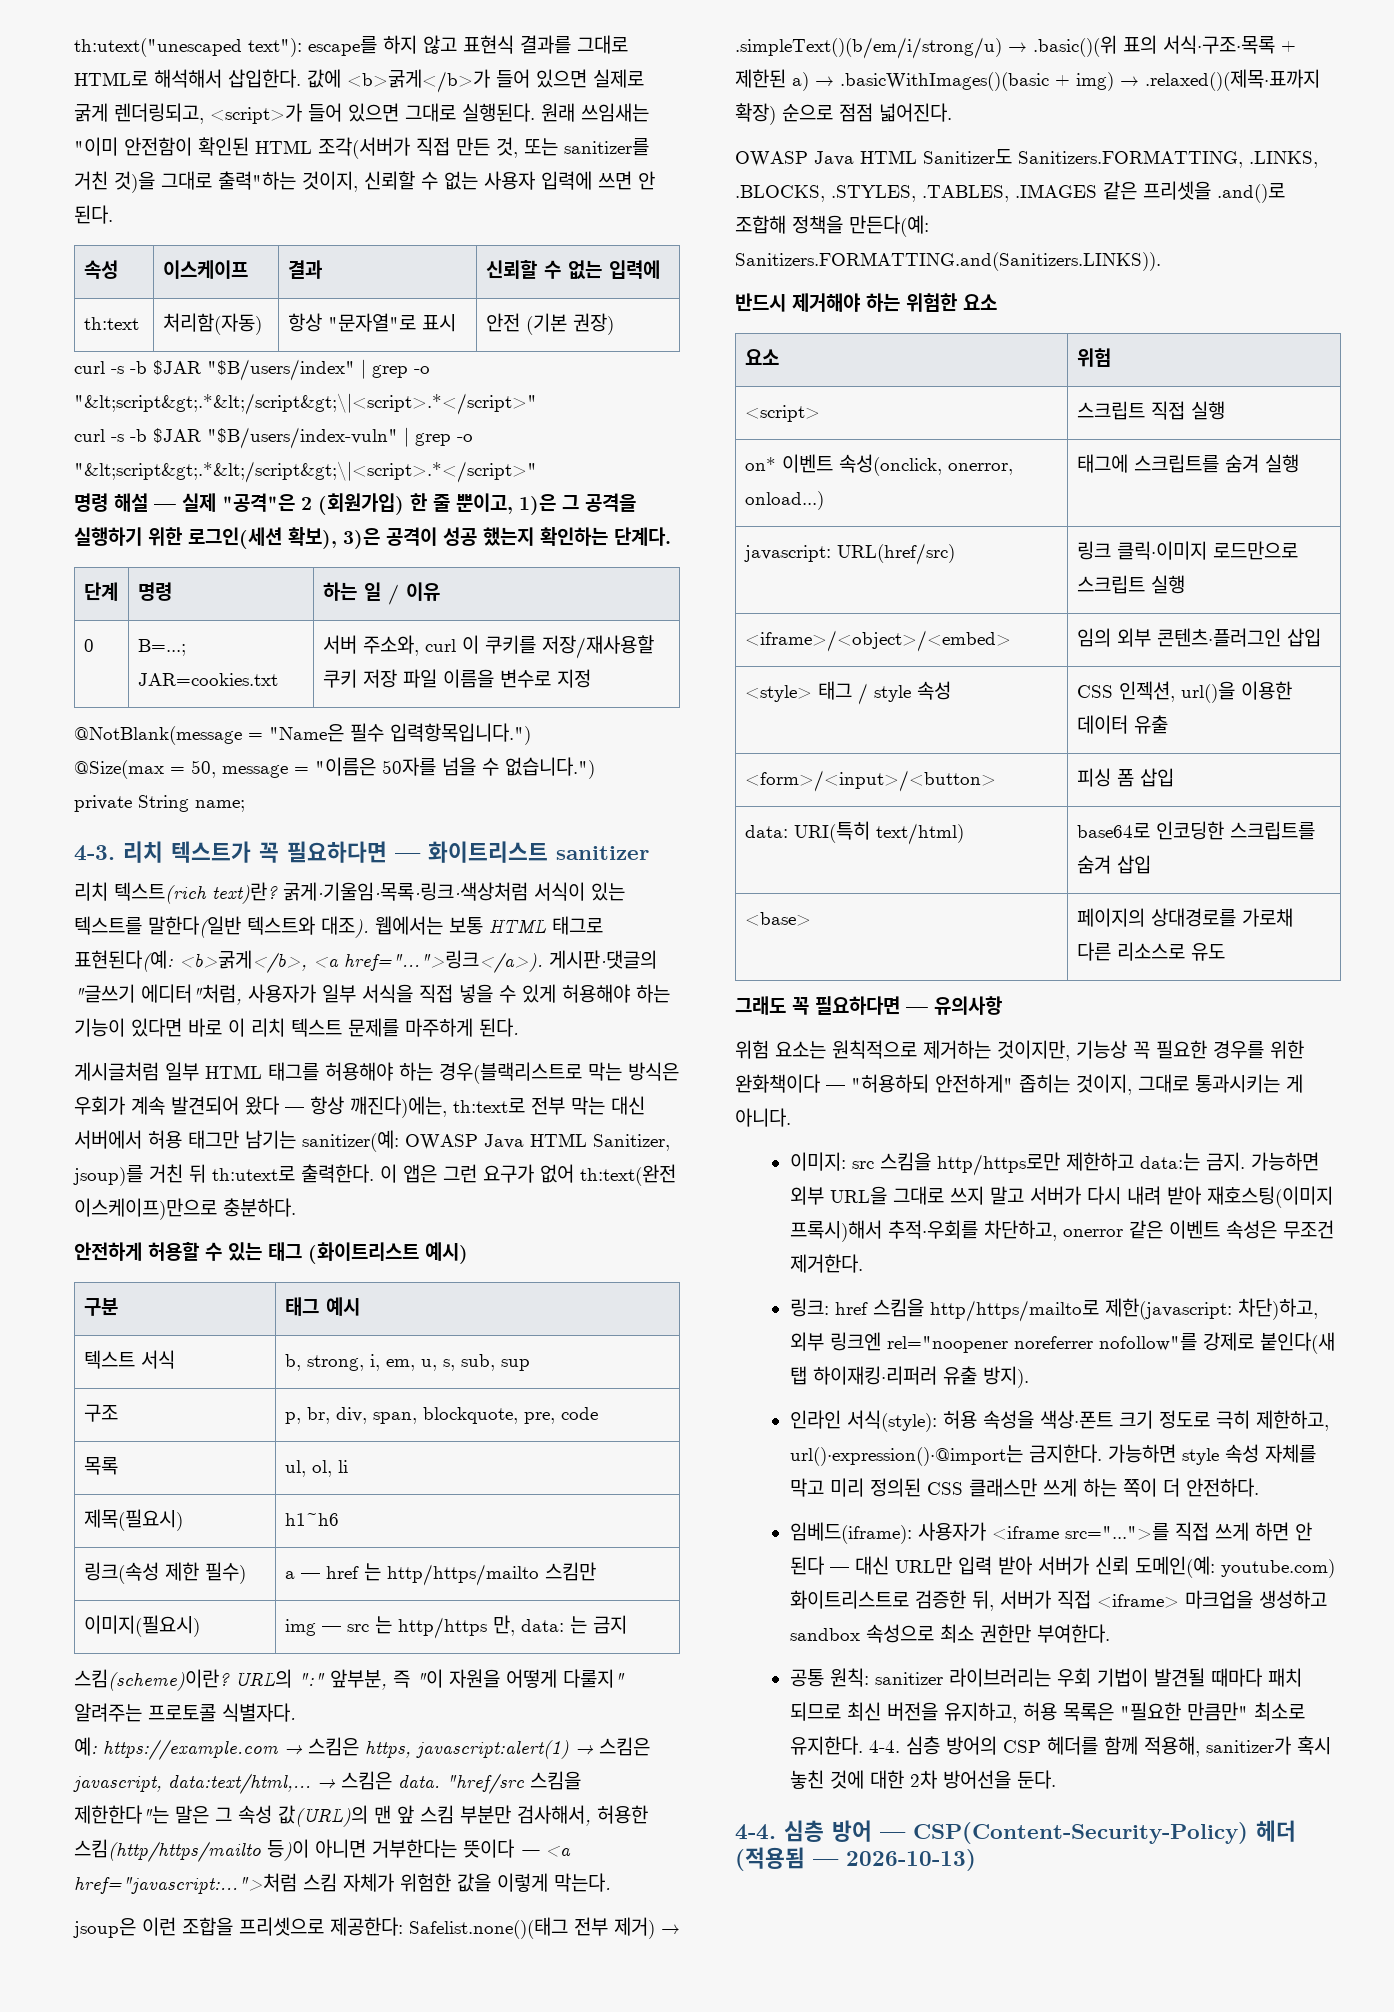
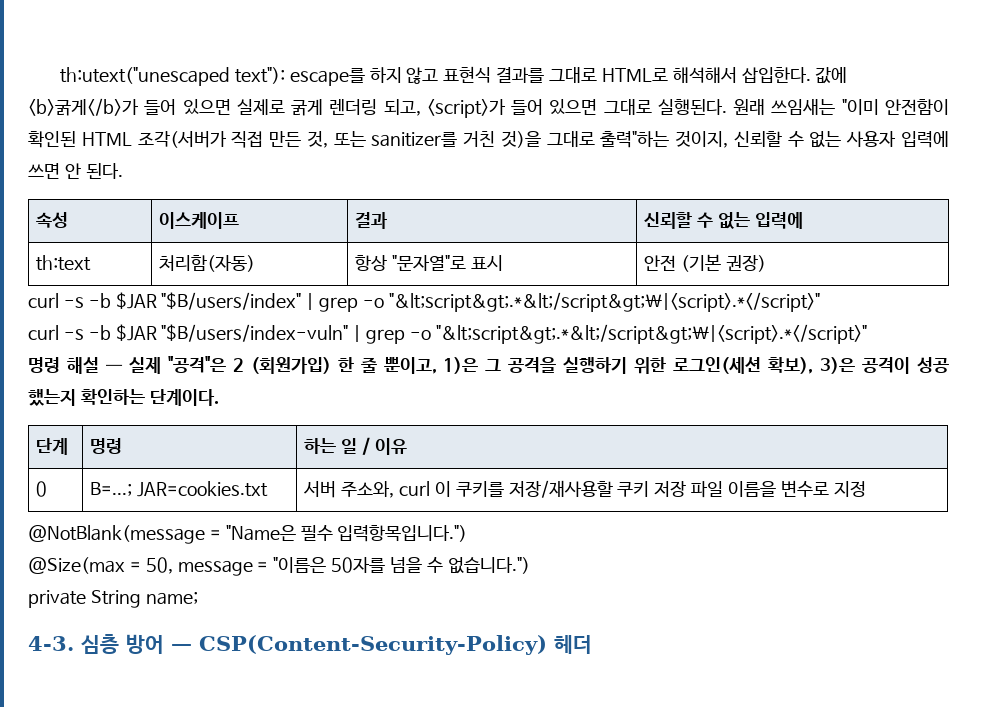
[114,103,204,124] 렌더링되고, -> [329,99,421,116] 렌더링 되고,
[614,527,671,546] 단계다. -> [149,389,219,406] 단계이다.
[123,841,649,863] [74,882,625,904] [74,916,603,938] [74,950,657,973] [74,984,670,1005] [74,1018,519,1037] [74,1062,679,1084] [74,1096,645,1118] [74,1130,670,1152] [73,1164,676,1186] [74,1198,296,1220] [74,1242,468,1264] [83,1298,118,1316] [284,1297,360,1316] [83,1350,175,1369] [284,1354,530,1371] [83,1404,118,1422] [284,1407,598,1424] [83,1457,118,1475] [284,1460,348,1477] [83,1509,183,1531] [284,1513,339,1526] [83,1562,246,1584] [284,1562,596,1586] [83,1615,200,1637] [284,1615,627,1639] [74,1669,625,1691] [74,1703,296,1722] [74,1737,650,1760] [73,1771,581,1794] [74,1805,648,1827] [74,1839,571,1862] [74,1873,611,1894] [73,1917,680,1939] [735,35,1296,59] [735,69,1320,91] [735,103,952,125] [735,149,1318,168] [735,181,1285,203] [735,215,929,237] [735,252,1161,271] [735,293,997,312] [744,349,779,365] [1076,348,1111,367] [744,405,820,422] [1076,401,1225,420] [744,454,1013,476] [744,491,824,510] [1076,454,1299,473] [743,543,955,565] [1076,541,1298,560] [1076,575,1185,594] [744,630,1011,652] [1076,628,1321,647] [744,681,951,705] [1076,681,1292,703] [1076,715,1168,734] [744,770,996,792] [1076,768,1174,787] [744,821,964,845] [1076,821,1315,840] [1076,855,1151,874] [744,912,811,926] [1076,908,1293,927] [1076,942,1225,961] [735,996,1002,1015] [735,1040,1304,1061] [735,1074,1303,1095] [735,1108,791,1127] [789,1152,1319,1176] [789,1186,1333,1208] [789,1220,1334,1242] [789,1254,863,1273] [789,1298,1318,1322] [789,1332,1335,1354] [789,1366,1029,1388] [789,1410,1329,1432] [789,1444,1316,1466] [789,1478,1259,1497] [789,1522,1312,1544] [789,1556,1335,1578] [789,1590,1327,1611] [789,1624,1110,1643] [789,1668,1302,1687] [789,1702,1305,1723] [789,1736,1331,1757] [789,1770,1056,1789] [735,1824,776,1840] 리치 텍스트가 꼭 필요하다면 — 화이트리스트 sanitizer // 리치 텍스트(rich text)란? 굵게·기울임·목록·링크·색상처럼 서식이 있는 텍스트를 말한다(일반 텍스트와 대조). 웹에서는 보통 HTML 태그로 표현된다(예: <b>굵게</b>, <a href="...">링크</a>). 게시판·댓글의 "글쓰기 에디터"처럼, 사용자가 일부 서식을 직접 넣을 수 있게 허용해야 하는 기능이 있다면 바로 이 리치 텍스트 문제를 마주하게 된다. // 게시글처럼 일부 HTML 태그를 허용해야 하는 경우(블랙리스트로 막는 방식은 우회가 계속 발견되어 왔다 — 항상 깨진다)에는, th:text로 전부 막는 대신 서버에서 허용 태그만 남기는 sanitizer(예: OWASP Java HTML Sanitizer, jsoup)를 거친 뒤 th:utext로 출력한다. 이 앱은 그런 요구가 없어 th:text(완전 이스케이프)만으로 충분하다. // 안전하게 허용할 수 있는 태그 (화이트리스트 예시) // 구분 | 태그 예시 // 텍스트 서식 | b, strong, i, em, u, s, sub, sup // 구조 | p, br, div, span, blockquote, pre, code // 목록 | ul, ol, li // 제목(필요시) | h1~h6 // 링크(속성 제한 필수) | a — href 는 http/https/mailto 스킴만 // 이미지(필요시) | img — src 는 http/https 만, data: 는 금지 // 스킴(scheme)이란? URL의 ":" 앞부분, 즉 "이 자원을 어떻게 다룰지" 알려주는 프로토콜 식별자다. // 예: https://example.com → 스킴은 https, javascript:alert(1) → 스킴은 javascript, data:text/html,... → 스킴은 data. "href/src 스킴을 제한한다"는 말은 그 속성 값(URL)의 맨 앞 스킴 부분만 검사해서, 허용한 스킴(http/https/mailto 등)이 아니면 거부한다는 뜻이다 — <a href="javascript:...">처럼 스킴 자체가 위험한 값을 이렇게 막는다. // jsoup은 이런 조합을 프리셋으로 제공한다: Safelist.none()(태그 전부 제거) → .simpleText()(b/em/i/strong/u) → .basic()(위 표의 서식·구조·목록 + 제한된 a) → .basicWithImages()(basic + img) → .relaxed()(제목·표까지 확장) 순으로 점점 넓어진다. // OWASP Java HTML Sanitizer도 Sanitizers.FORMATTING, .LINKS, .BLOCKS, .STYLES, .TABLES, .IMAGES 같은 프리셋을 .and()로 조합해 정책을 만든다(예: Sanitizers.FORMATTING.and(Sanitizers.LINKS)). // 반드시 제거해야 하는 위험한 요소 // 요소 | 위험 // <script> | 스크립트 직접 실행 // on* 이벤트 속성(onclick, onerror, onload...) | 태그에 스크립트를 숨겨 실행 // javascript: URL(href/src) | 링크 클릭·이미지 로드만으로 스크립트 실행 // <iframe>/<object>/<embed> | 임의 외부 콘텐츠·플러그인 삽입 // <style> 태그 / style 속성 | CSS 인젝션, url()을 이용한 데이터 유출 // <form>/<input>/<button> | 피싱 폼 삽입 // data: URI(특히 text/html) | base64로 인코딩한 스크립트를 숨겨 삽입 // <base> | 페이지의 상대경로를 가로채 다른 리소스로 유도 // 그래도 꼭 필요하다면 — 유의사항 // 위험 요소는 원칙적으로 제거하는 것이지만, 기능상 꼭 필요한 경우를 위한 완화책이다 — "허용하되 안전하게" 좁히는 것이지, 그대로 통과시키는 게 아니다. // 이미지: src 스킴을 http/https로만 제한하고 data:는 금지. 가능하면 외부 URL을 그대로 쓰지 말고 서버가 다시 내려 받아 재호스팅(이미지 프록시)해서 추적·우회를 차단하고, onerror 같은 이벤트 속성은 무조건 제거한다. // 링크: href 스킴을 http/https/mailto로 제한(javascript: 차단)하고, 외부 링크엔 rel="noopener noreferrer nofollow"를 강제로 붙인다(새 탭 하이재킹·리퍼러 유출 방지). // 인라인 서식(style): 허용 속성을 색상·폰트 크기 정도로 극히 제한하고, url()·expression()·@import는 금지한다. 가능하면 style 속성 자체를 막고 미리 정의된 CSS 클래스만 쓰게 하는 쪽이 더 안전하다. // 임베드(iframe): 사용자가 <iframe src="...">를 직접 쓰게 하면 안 된다 — 대신 URL만 입력 받아 서버가 신뢰 도메인(예: youtube.com) 화이트리스트로 검증한 뒤, 서버가 직접 <iframe> 마크업을 생성하고 sandbox 속성으로 최소 권한만 부여한다. // 공통 원칙: sanitizer 라이브러리는 우회 기법이 발견될 때마다 패치 되므로 최신 버전을 유지하고, 허용 목록은 "필요한 만큼만" 최소로 유지한다. 4-4. 심층 방어의 CSP 헤더를 함께 적용해, sanitizer가 혹시 놓친 것에 대한 2차 방어선을 둔다. // 4-4. -> (74, 643) none
[735,1847,976,1871] (적용됨 — 2026-10-13) -> (592, 644) none

